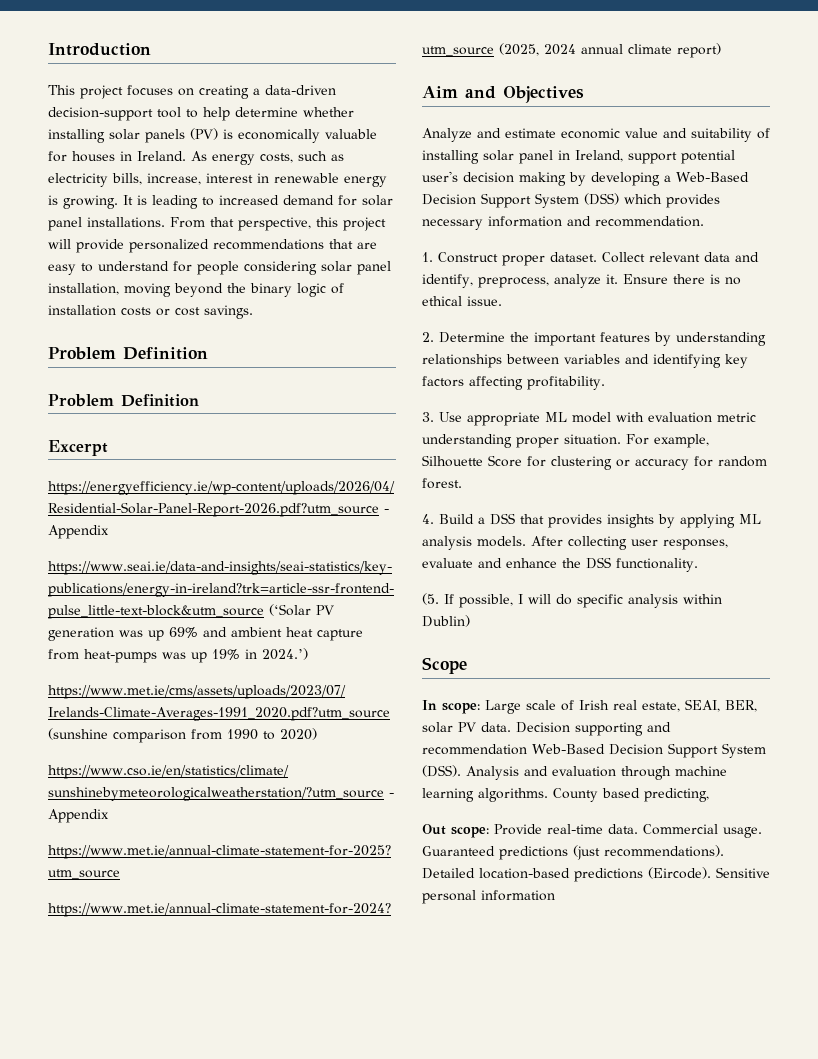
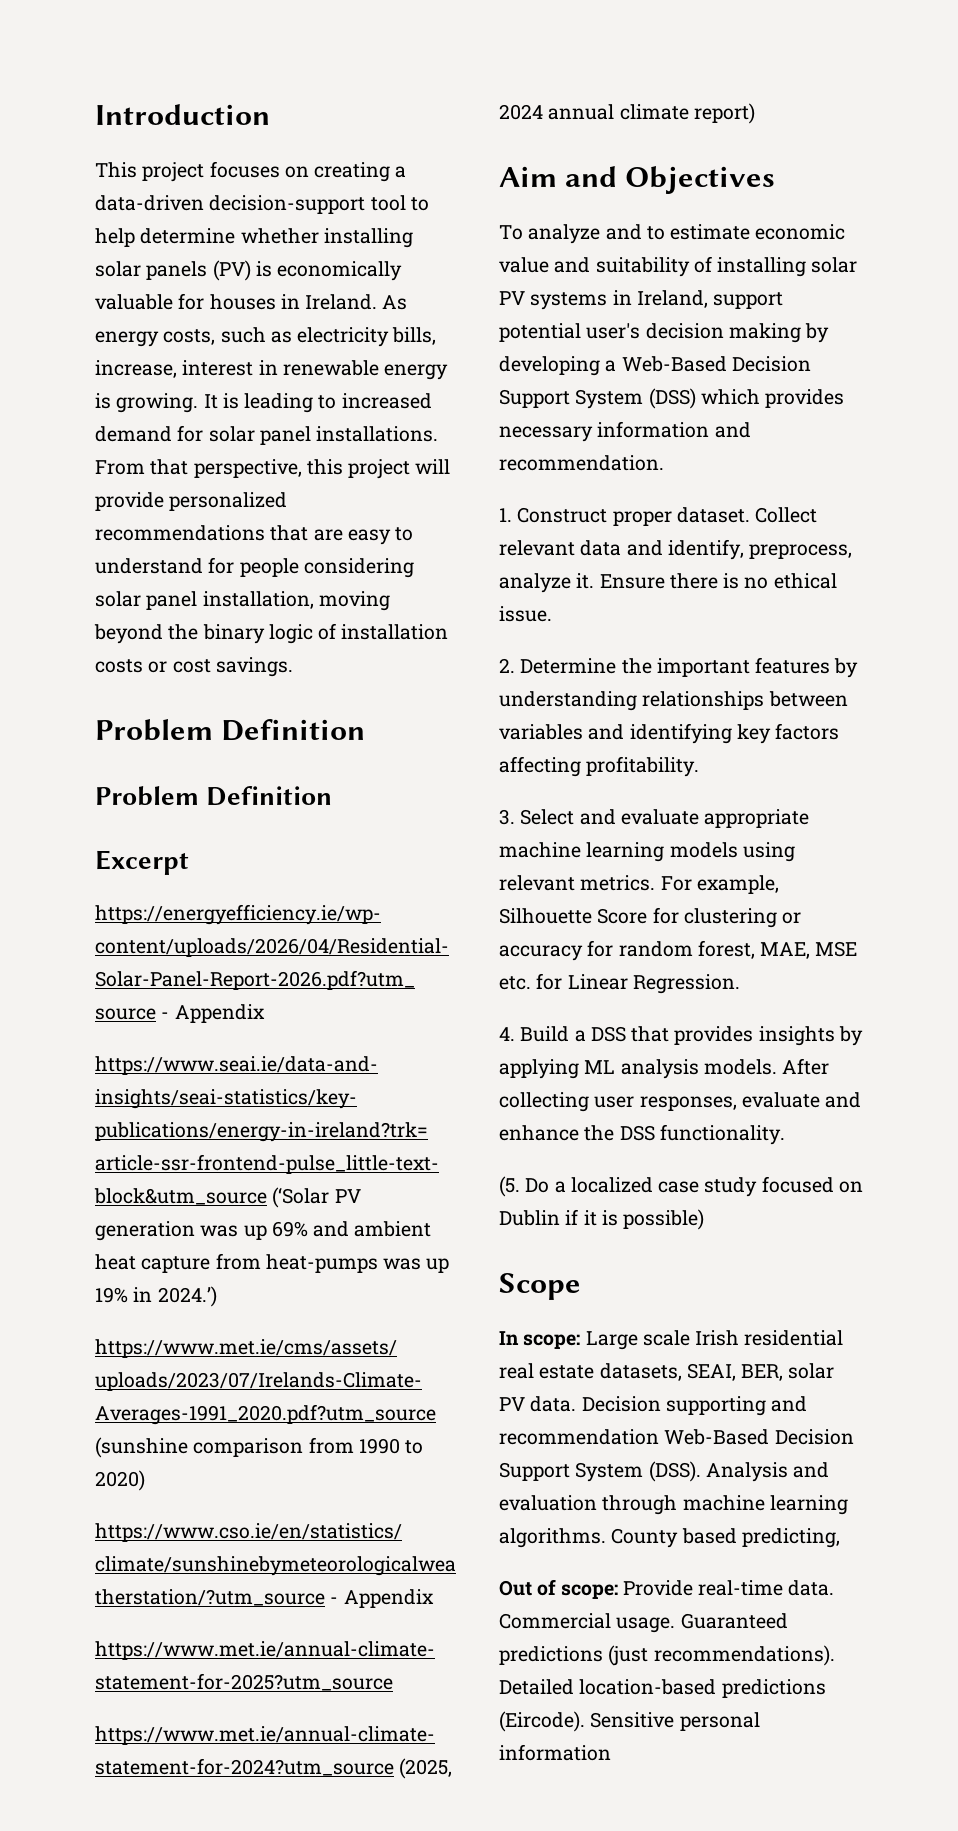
[422,128,501,142] Analyze and -> [499,224,665,244] To analyze and to
[519,150,553,164] panel -> [499,291,608,310] PV systems
[439,412,756,426] [422,434,621,448] Use appropriate ML model with evaluation metric understanding proper situation. -> [520,809,810,828] [499,842,795,862] [499,875,656,891] Select and evaluate appropriate machine learning models using relevant metrics.
[422,478,462,489] forest. -> [697,940,858,959] [499,973,740,994] forest, MAE, MSE etc. for Linear Regression.
[444,594,722,608] [422,615,470,627] If possible, I will do specific analysis within Dublin) -> [525,1176,863,1197] [499,1209,705,1230] Do a localized case study focused on Dublin if it is possible)
[561,700,680,712] of Irish real estate, -> [695,1330,844,1346] [499,1363,682,1381] Irish residential real estate datasets,
(446, 829) none -> [537,1579,557,1596] of

